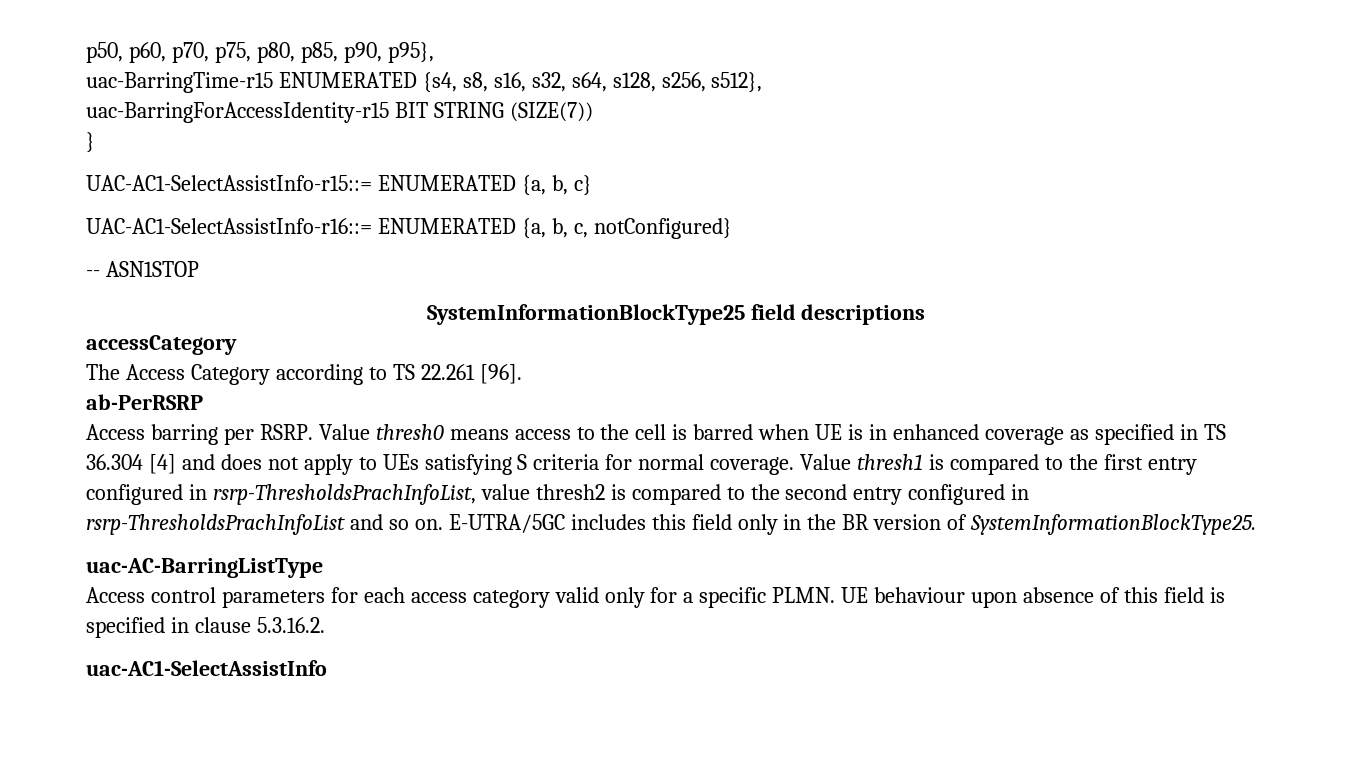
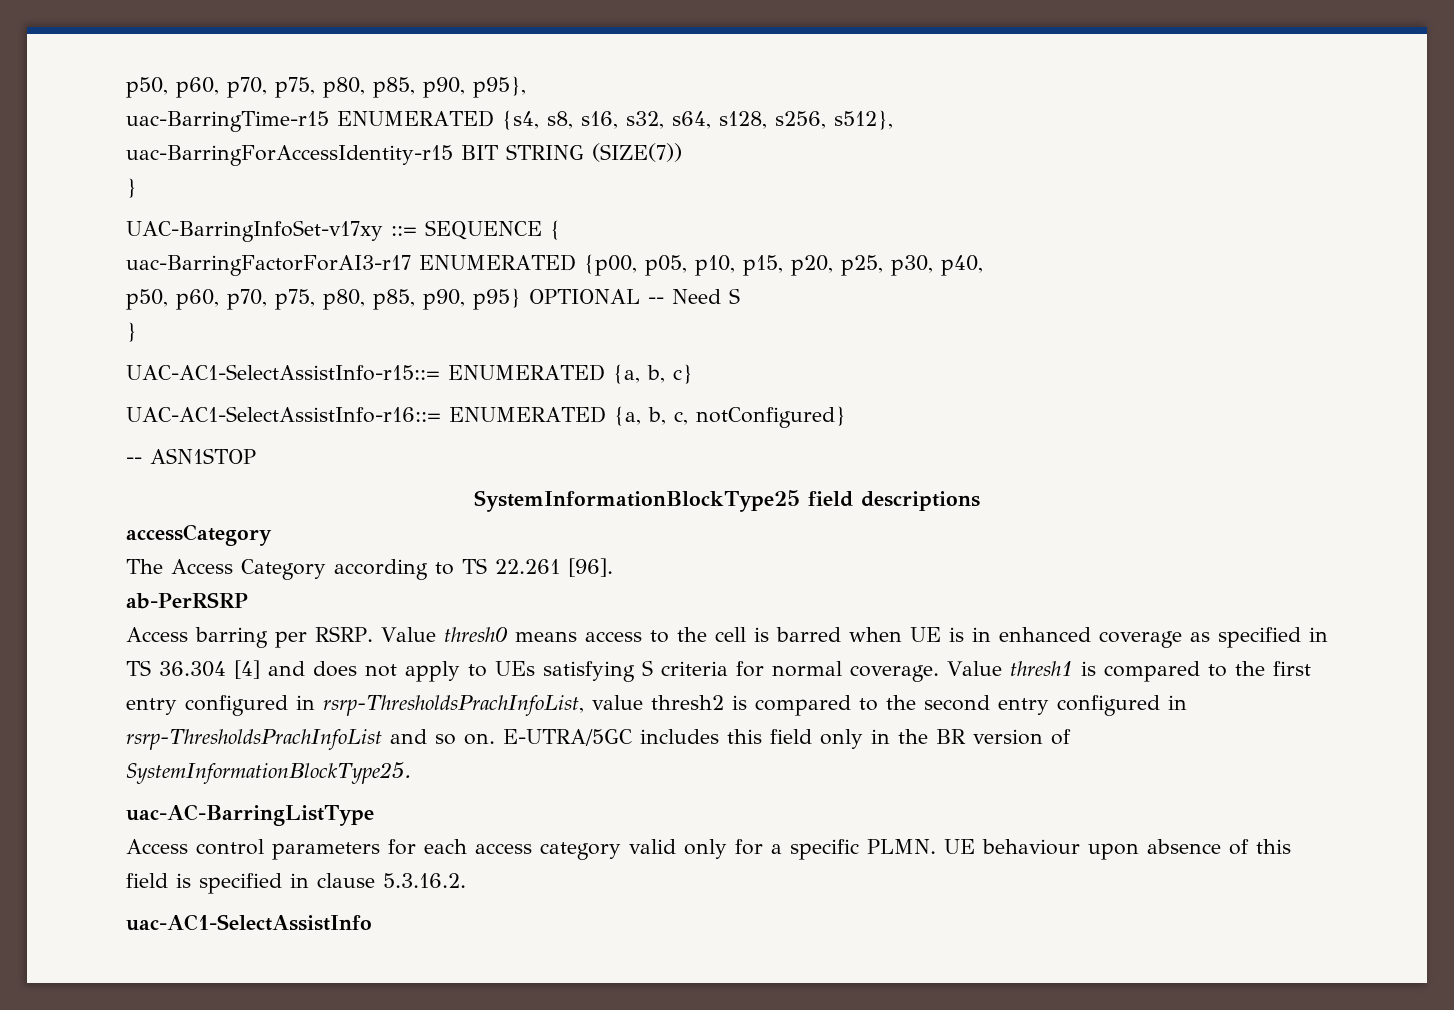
(95, 142) none -> [126,220,561,242] [126,254,983,276] [126,288,740,310] [126,322,137,342] // UAC-BarringInfoSet-v17xy ::= SEQUENCE { // uac-BarringFactorForAI3-r17 ENUMERATED {p00, p05, p10, p15, p20, p25, p30, p40, // p50, p60, p70, p75, p80, p85, p90, p95} OPTIONAL -- Need S // }

